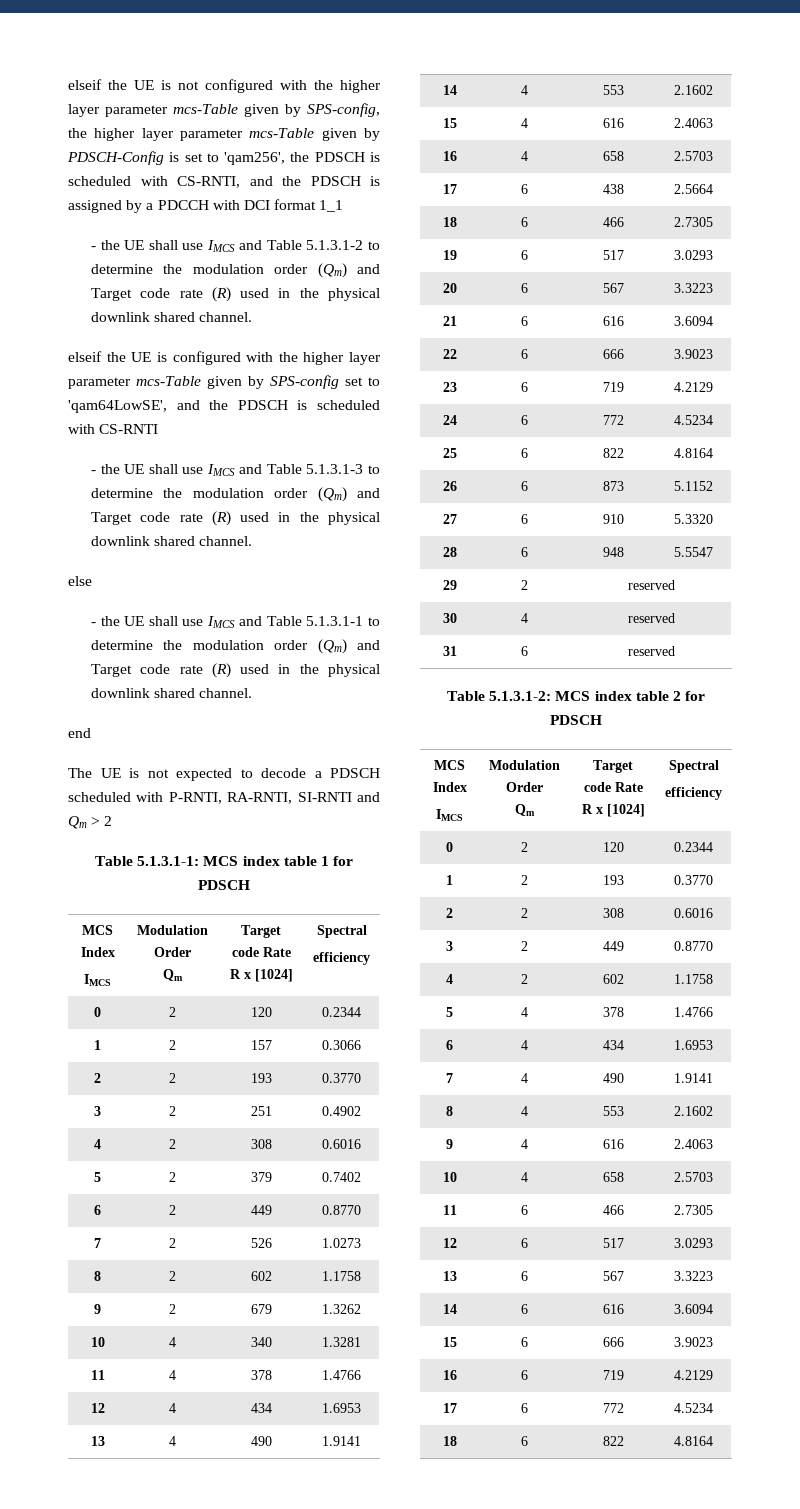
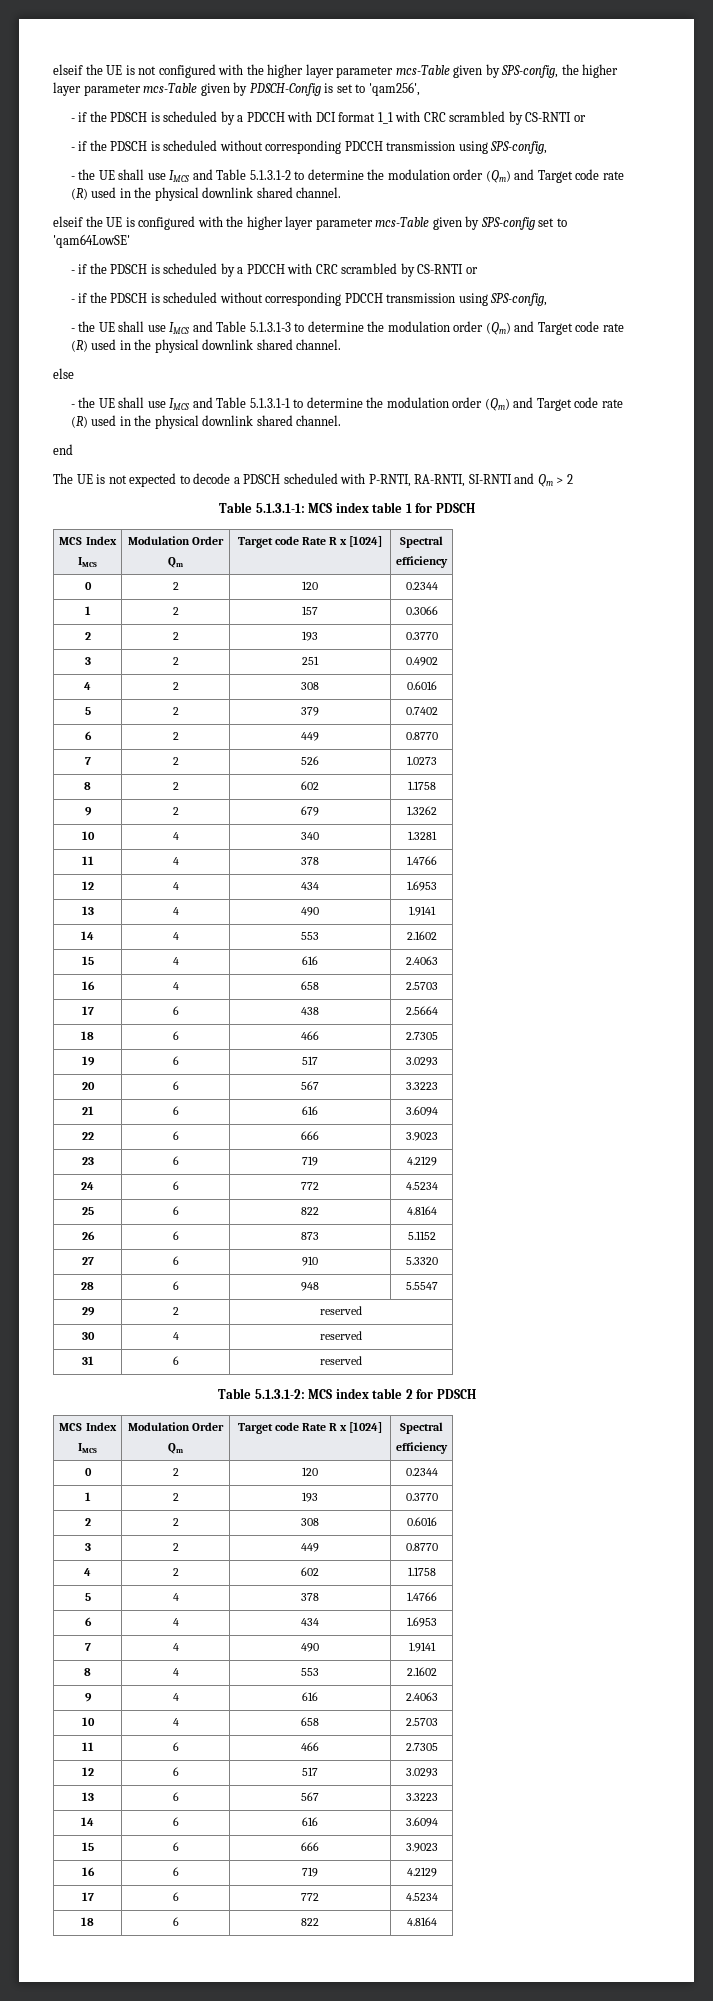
[290,152,380,162] [68,176,380,188] [68,200,122,213] the PDSCH is scheduled with CS-RNTI, and the PDSCH is assigned -> [70,111,218,122] // - if the PDSCH is scheduled
(344, 206) none -> [395,111,586,125] [70,140,548,154] with CRC scrambled by CS-RNTI or // - if the PDSCH is scheduled without corresponding PDCCH transmission using SPS-config,
[68,400,380,413] [68,424,159,434] 'qam64LowSE', and the PDSCH is scheduled with CS-RNTI -> [53,234,130,248] [70,263,478,277] [70,292,548,306] 'qam64LowSE' // - if the PDSCH is scheduled by a PDCCH with CRC scrambled by CS-RNTI or // - if the PDSCH is scheduled without corresponding PDCCH transmission using SPS-config,

